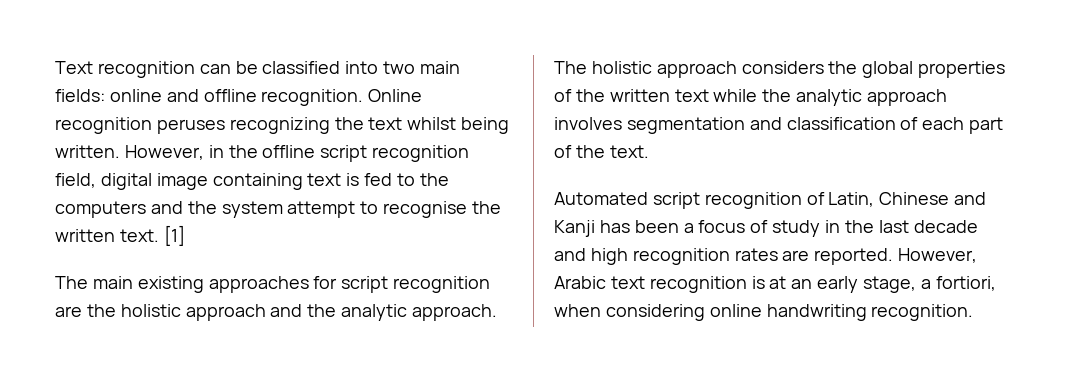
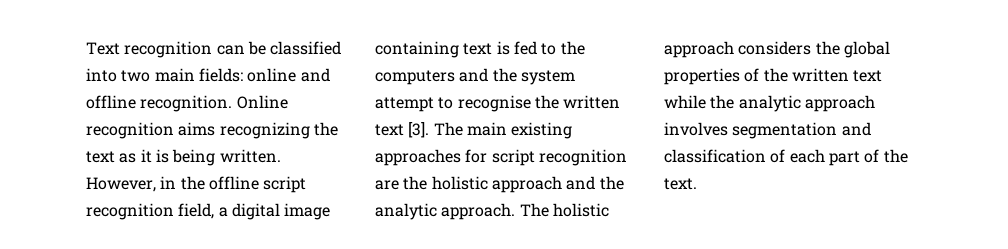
[156,119,225,134] peruses -> [178,122,216,136] aims
[407,117,457,130] whilst -> [119,149,169,163] as it is
(96, 180) none -> [218,207,228,217] a
[119,225,185,246] text. [1] // -> [375,122,430,138] text [3].
[554,192,987,209] [554,220,978,237] [554,248,978,265] [554,276,996,293] [554,304,974,321] // Automated script recognition of Latin, Chinese and Kanji has been a focus of study in the last decade and high recognition rates are reported. However, Arabic text recognition is at an early stage, a fortiori, when considering online handwriting recognition. -> (697, 184) none

